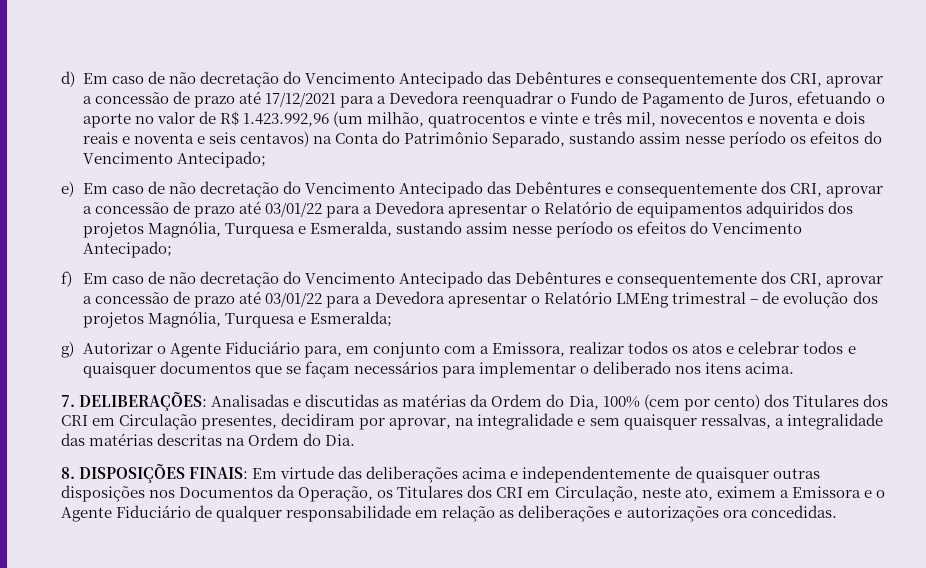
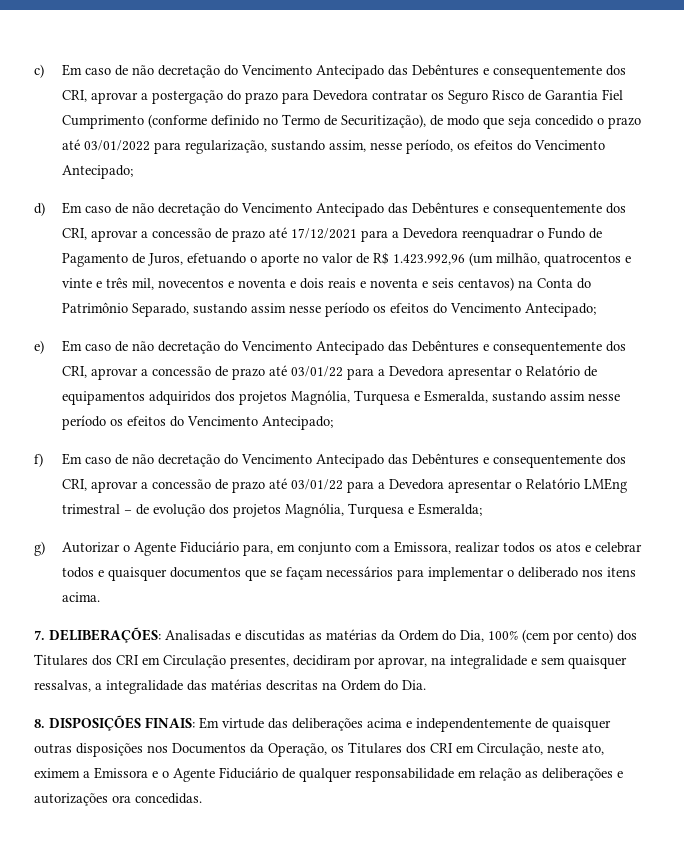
(61, 79) none -> [34,64,626,79] [61,89,623,104] [61,114,641,129] [61,139,605,154] [61,165,133,179] c) Em caso de não decretação do Vencimento Antecipado das Debêntures e consequentemente dos CRI, aprovar a postergação do prazo para Devedora contratar os Seguro Risco de Garantia Fiel Cumprimento (conforme definido no Termo de Securitização), de modo que seja concedido o prazo até 03/01/2022 para regularização, sustando assim, nesse período, os efeitos do Vencimento Antecipado; //

